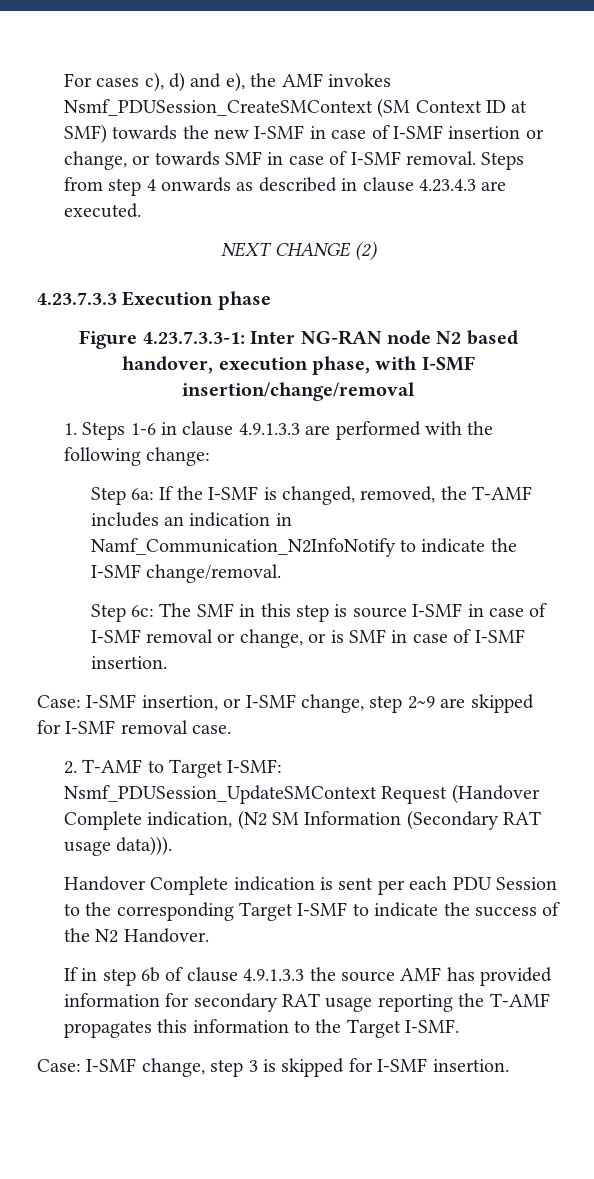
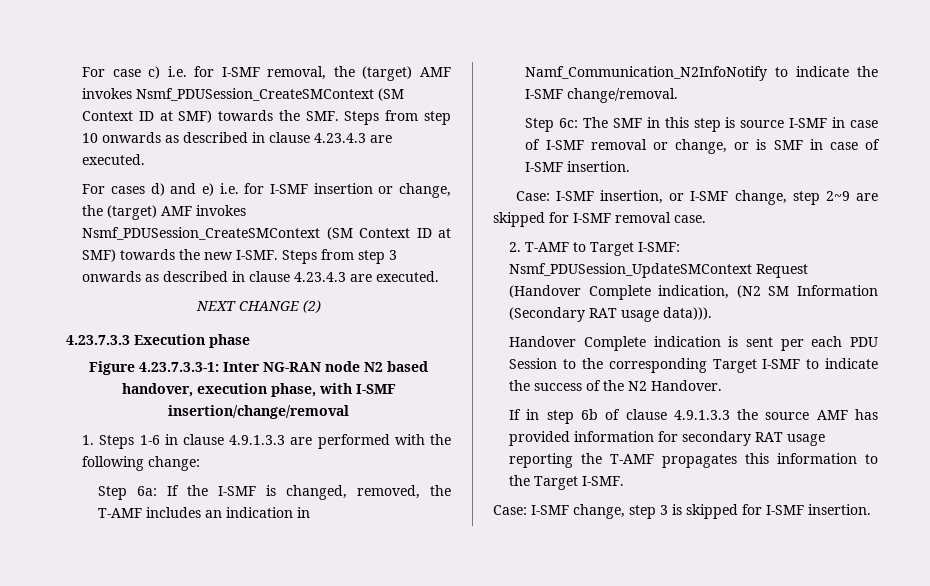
[63,72,277,92] For cases c), d) and e), the -> [82,66,451,81] [82,88,405,101] [82,110,451,125] [82,132,393,143] [82,154,146,165] [82,183,451,198] [82,205,158,220] For case c) i.e. for I-SMF removal, the (target) AMF invokes Nsmf_PDUSession_CreateSMContext (SM Context ID at SMF) towards the SMF. Steps from step 10 onwards as described in clause 4.23.4.3 are executed. // For cases d) and e) i.e. for I-SMF insertion or change, the (target)
[254,125,544,139] [63,151,525,170] [63,177,156,196] I-SMF in case of I-SMF insertion or change, or towards SMF in case of I-SMF removal. Steps from step 4 -> [236,249,398,264] I-SMF. Steps from step 3

